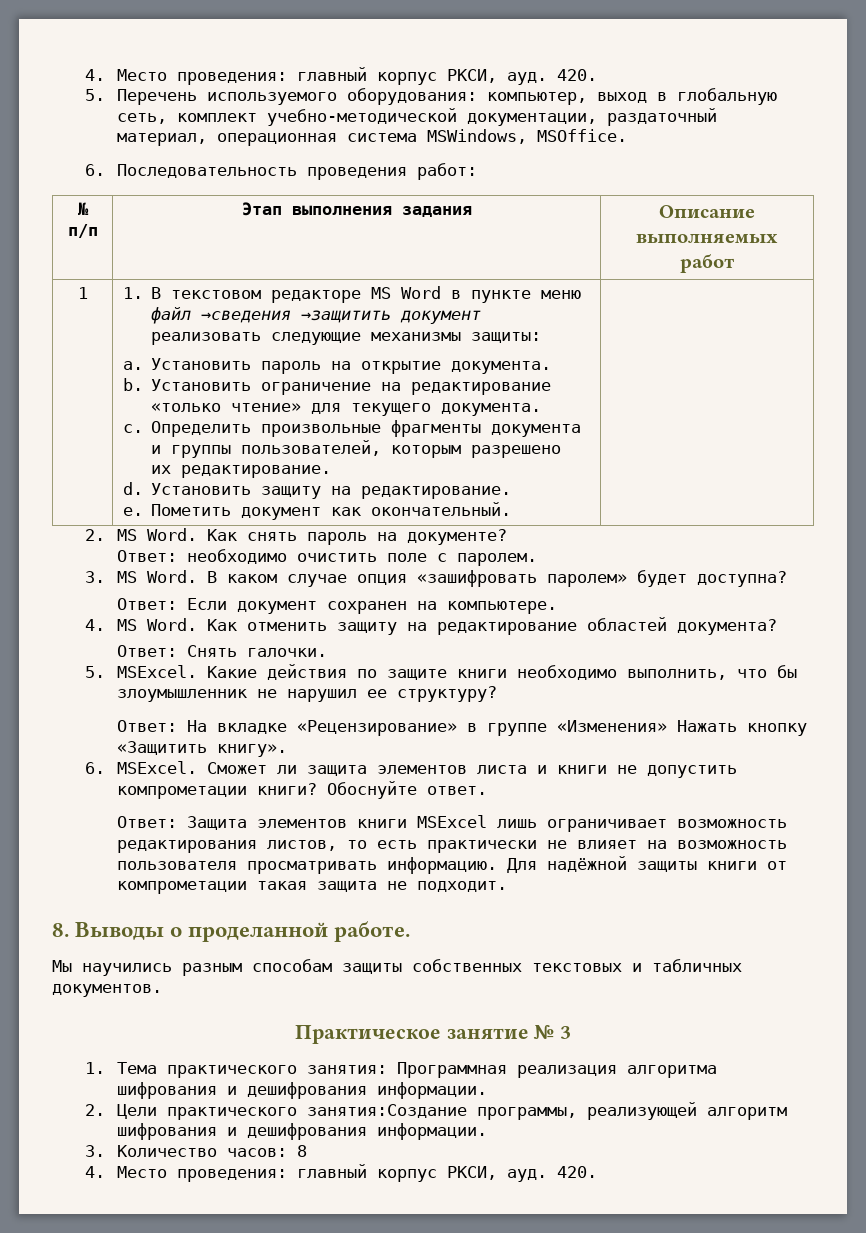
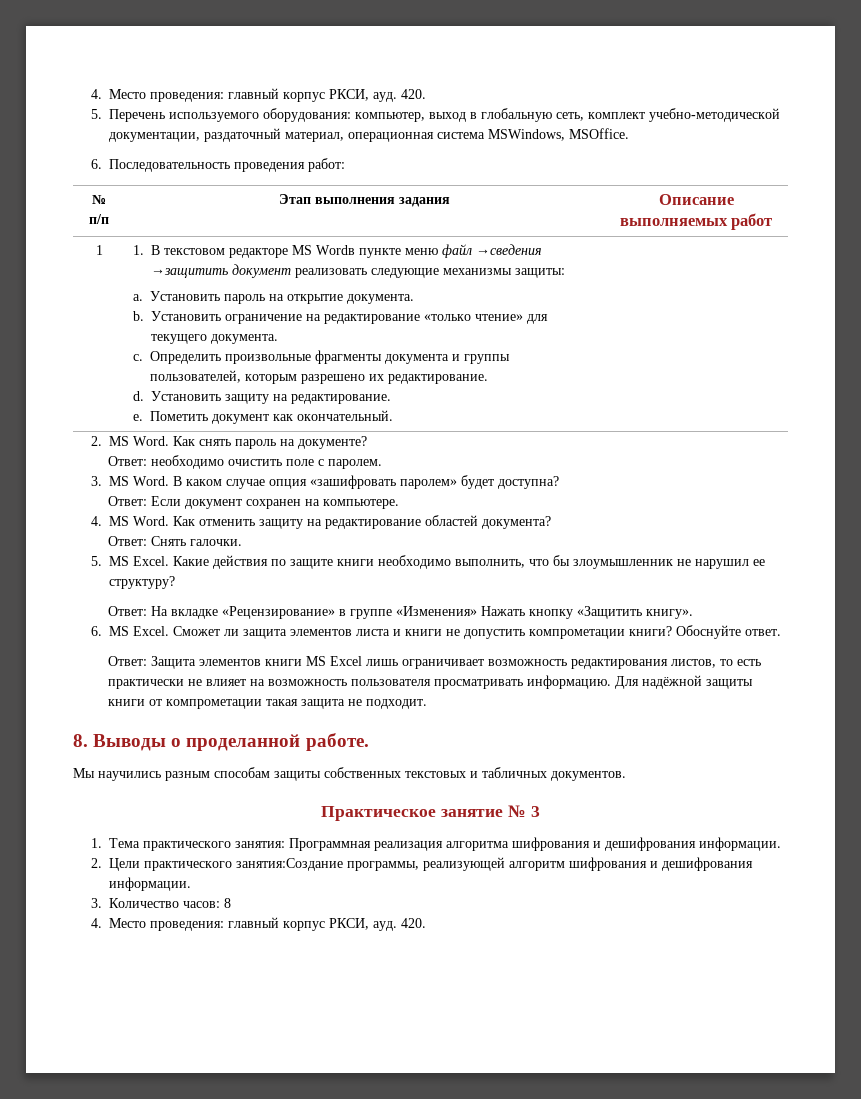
[401,286,462,299] Word в -> [315,245,355,255] Wordв
[117,665,198,678] MSExcel. -> [108,556,169,566] MS Excel.
[117,761,198,774] MSExcel. -> [108,626,169,636] MS Excel.
[417,815,488,828] MSExcel -> [306,656,363,666] MS Excel

